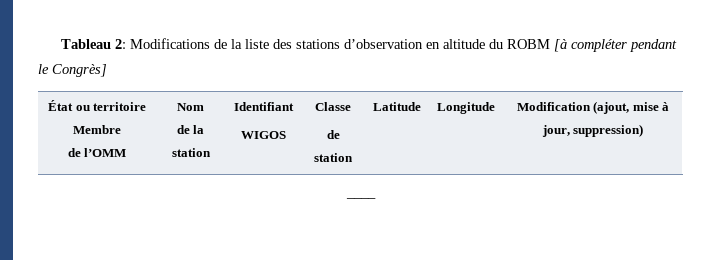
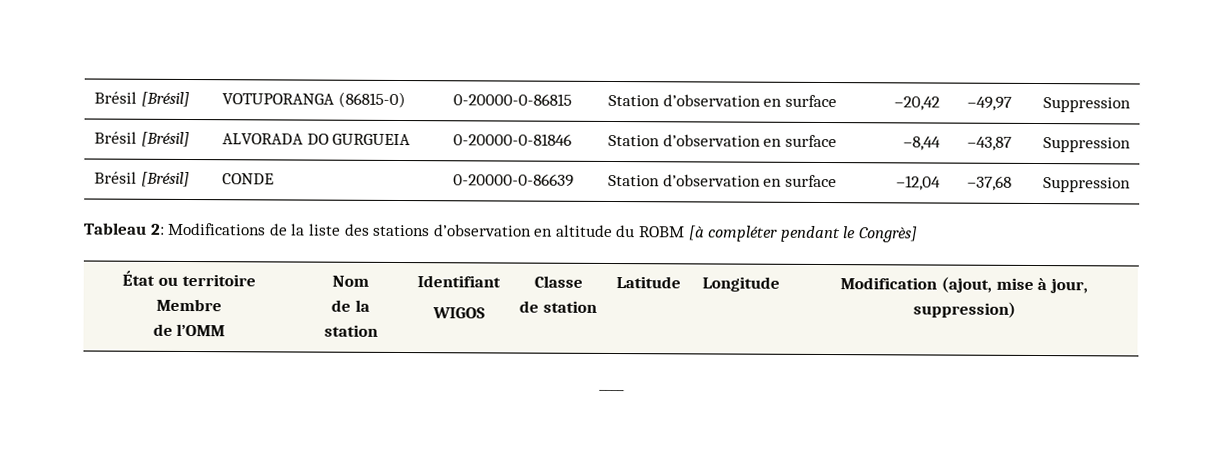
(60, 44) none -> [94,91,190,108] [222,91,406,109] [453,93,573,106] [608,94,837,108] [893,96,940,111] [966,96,1012,111] [1042,97,1131,113] [94,131,190,148] [222,133,412,146] [453,133,573,146] [608,134,837,148] [902,136,941,151] [966,136,1012,151] [1042,137,1131,153] [94,171,190,188] [222,173,275,185] [453,173,575,187] [608,174,837,188] [895,175,941,191] [966,175,1012,191] [1042,177,1131,193] Brésil [Brésil] | VOTUPORANGA (86815-0) | 0-20000-0-86815 | Station d’observation en surface | –20,42 | –49,97 | Suppression // Brésil [Brésil] | ALVORADA DO GURGUEIA | 0-20000-0-81846 | Station d’observation en surface | –8,44 | –43,87 | Suppression // Brésil [Brésil] | CONDE | 0-20000-0-86639 | Station d’observation en surface | –12,04 | –37,68 | Suppression //

